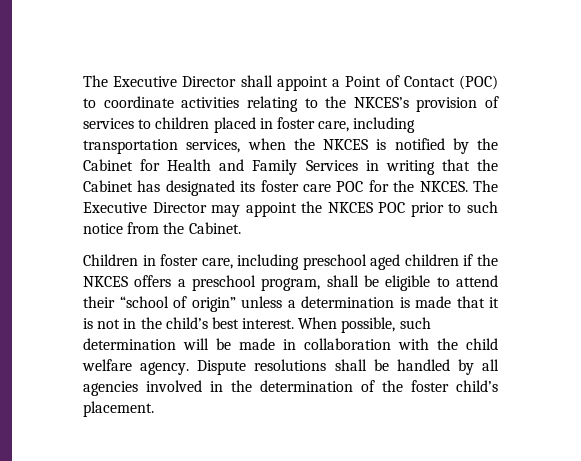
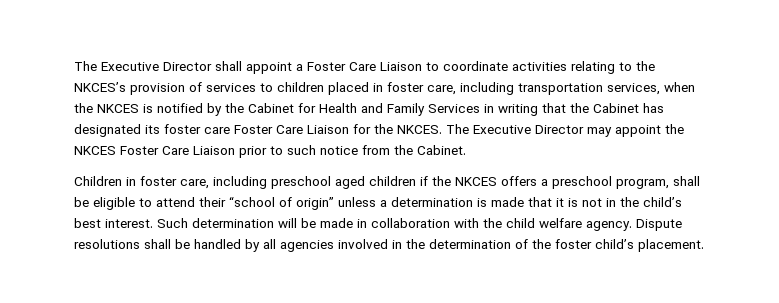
[345,75,499,90] Point of Contact (POC) -> [307,62,422,71] Foster Care Liaison
[336,181,364,192] POC -> [234,125,349,134] Foster Care Liaison
[378,202,406,213] POC -> [120,146,235,155] Foster Care Liaison
[298,317,431,333] When possible, such -> [157,218,188,228] Such

